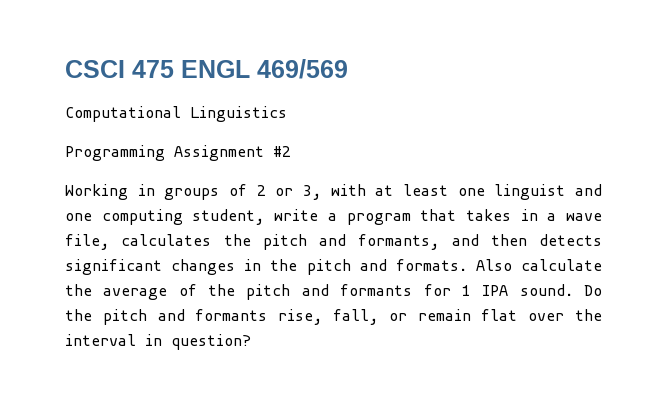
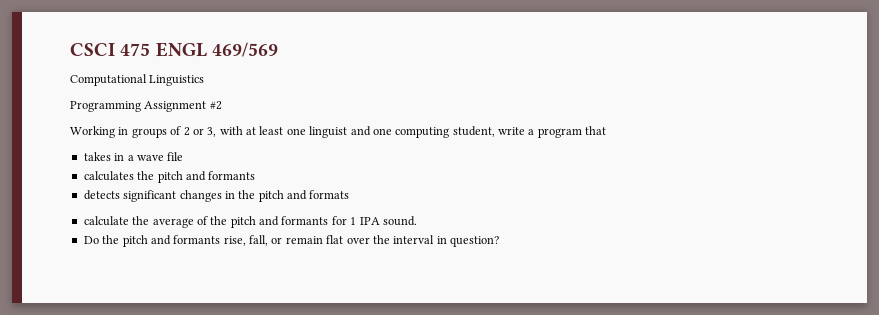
(457, 215) none -> (607, 130) //
[65,234,109,250] file, -> [167,152,184,161] file //
[358,234,527,250] formants, and then -> [208,171,256,180] formants //
[395,259,512,271] formats. Also -> [309,190,350,199] formats //
(573, 290) none -> (417, 221) //

